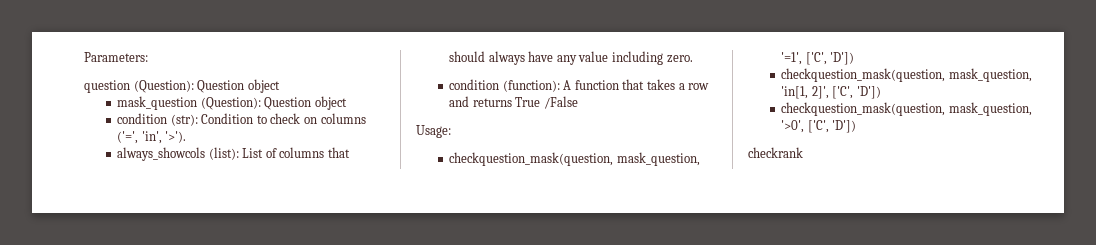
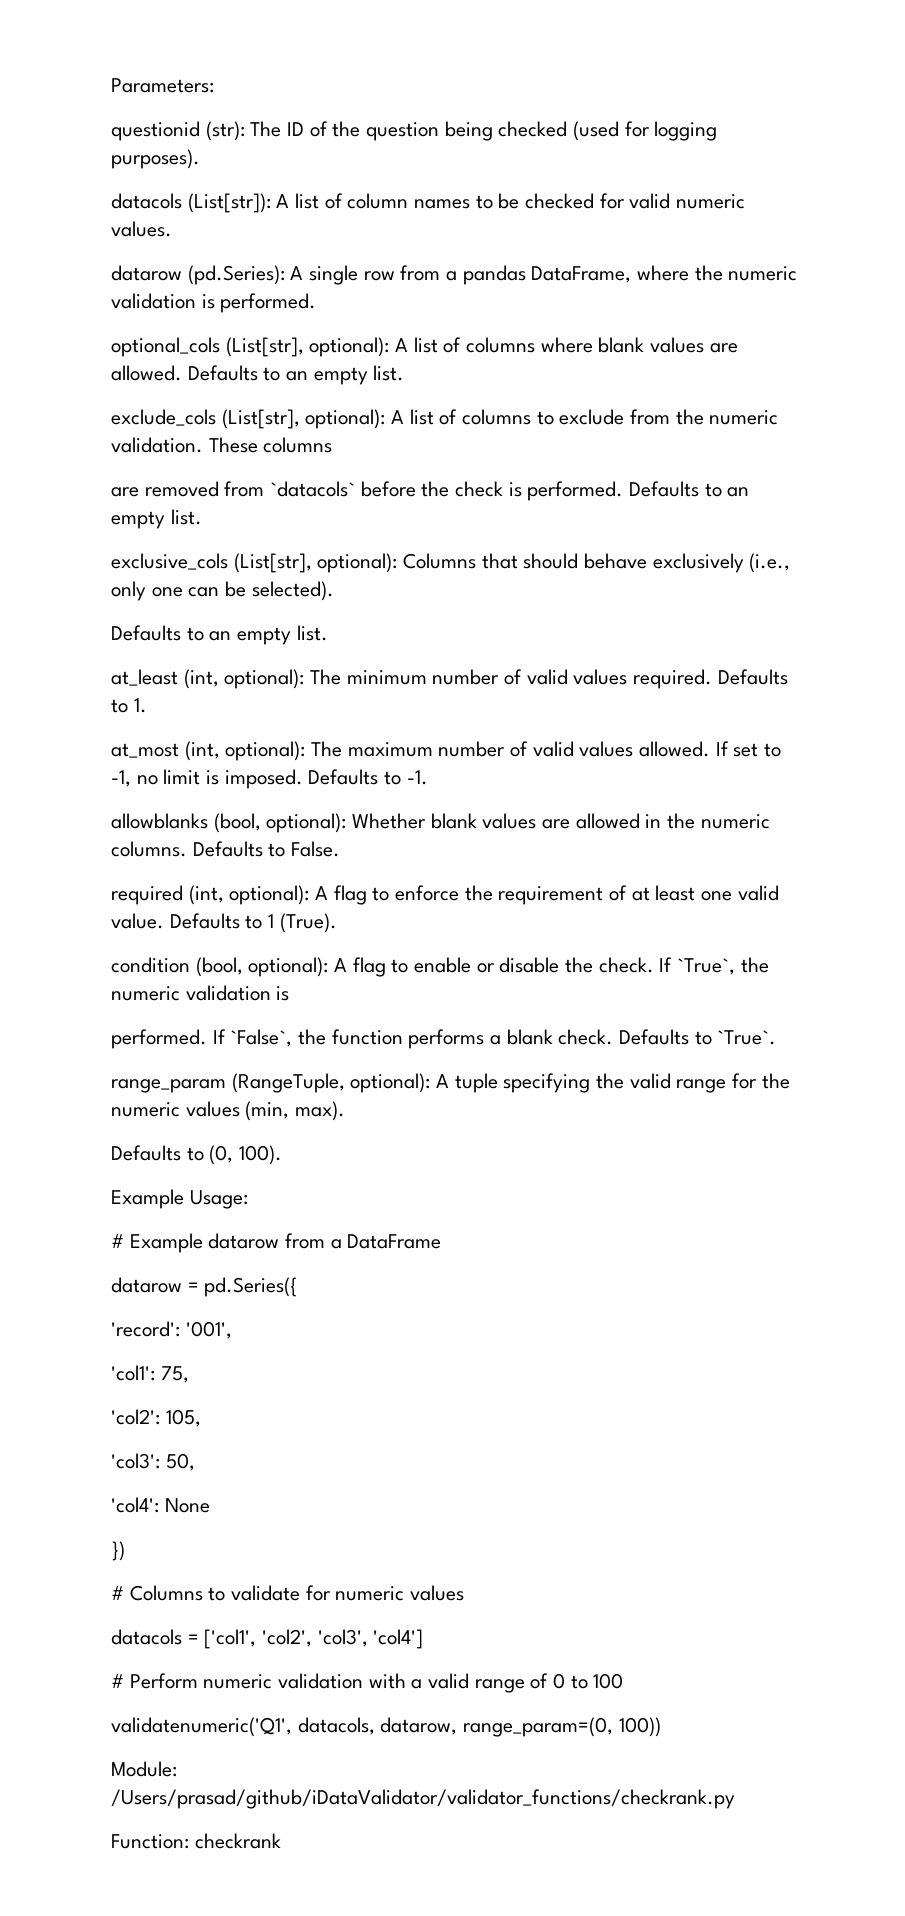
[84,79,280,93] [117,96,347,110] [117,113,366,126] [117,131,187,144] [117,147,350,161] [449,51,693,65] [449,79,710,92] [449,96,578,109] [416,125,451,138] [449,152,700,166] [781,52,855,65] [781,68,1032,82] [781,86,881,99] [781,102,1032,116] [781,120,857,133] question (Question): Question object // mask_question (Question): Question object // condition (str): Condition to check on columns ('=', 'in', '>'). // always_showcols (list): List of columns that should always have any value including zero. // condition (function): A function that takes a row and returns True /False // Usage: // checkquestion_mask(question, mask_question, '=1', ['C', 'D']) // checkquestion_mask(question, mask_question, 'in[1, 2]', ['C', 'D']) // checkquestion_mask(question, mask_question, '>0', ['C', 'D']) // -> [111,121,718,141] [111,149,200,169] [111,193,746,213] [111,221,172,237] [111,265,798,285] [111,293,317,313] [111,337,738,357] [111,365,405,385] [111,409,779,429] [111,437,333,453] [111,481,750,501] [111,509,202,529] [111,553,791,573] [111,581,334,601] [111,625,328,645] [111,669,788,689] [111,698,147,713] [111,741,782,761] [111,769,428,789] [111,813,770,833] [111,841,341,857] [111,885,779,905] [111,913,337,933] [111,957,769,977] [111,985,290,1001] [111,1029,777,1049] [111,1073,790,1093] [111,1101,346,1121] [111,1145,283,1165] [111,1189,248,1209] [111,1233,442,1253] [111,1277,298,1297] [111,1321,232,1339] [111,1365,189,1383] [111,1409,201,1427] [111,1453,195,1471] [111,1497,210,1513] [111,1541,125,1561] [111,1585,465,1601] [111,1629,424,1649] [111,1673,624,1693] [111,1717,661,1737] [111,1761,177,1777] [111,1789,735,1809] [111,1834,189,1849] questionid (str): The ID of the question being checked (used for logging purposes). // datacols (List[str]): A list of column names to be checked for valid numeric values. // datarow (pd.Series): A single row from a pandas DataFrame, where the numeric validation is performed. // optional_cols (List[str], optional): A list of columns where blank values are allowed. Defaults to an empty list. // exclude_cols (List[str], optional): A list of columns to exclude from the numeric validation. These columns // are removed from `datacols` before the check is performed. Defaults to an empty list. // exclusive_cols (List[str], optional): Columns that should behave exclusively (i.e., only one can be selected). // Defaults to an empty list. // at_least (int, optional): The minimum number of valid values required. Defaults to 1. // at_most (int, optional): The maximum number of valid values allowed. If set to -1, no limit is imposed. Defaults to -1. // allowblanks (bool, optional): Whether blank values are allowed in the numeric columns. Defaults to False. // required (int, optional): A flag to enforce the requirement of at least one valid value. Defaults to 1 (True). // condition (bool, optional): A flag to enable or disable the check. If `True`, the numeric validation is // performed. If `False`, the function performs a blank check. Defaults to `True`. // range_param (RangeTuple, optional): A tuple specifying the valid range for the numeric values (min, max). // Defaults to (0, 100). // Example Usage: // # Example datarow from a DataFrame // datarow = pd.Series({ // 'record': '001', // 'col1': 75, // 'col2': 105, // 'col3': 50, // 'col4': None // }) // # Columns to validate for numeric values // datacols = ['col1', 'col2', 'col3', 'col4'] // # Perform numeric validation with a valid range of 0 to 100 // validatenumeric('Q1', datacols, datarow, range_param=(0, 100)) // Module: /Users/prasad/github/iDataValidator/validator_functions/checkrank.py // Function:

